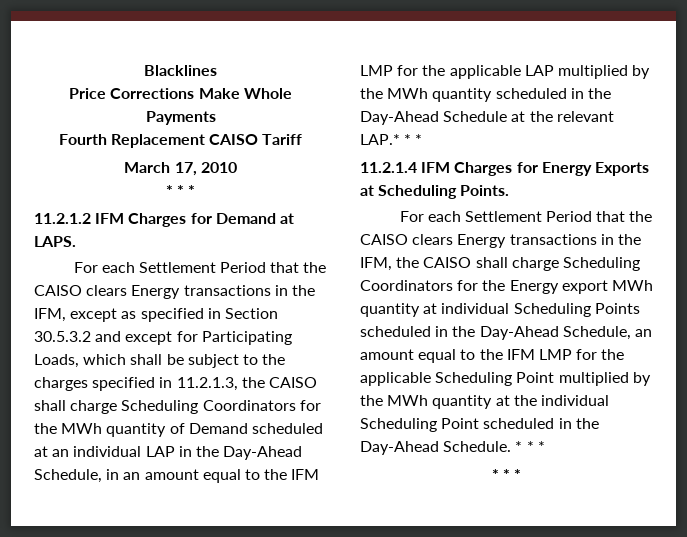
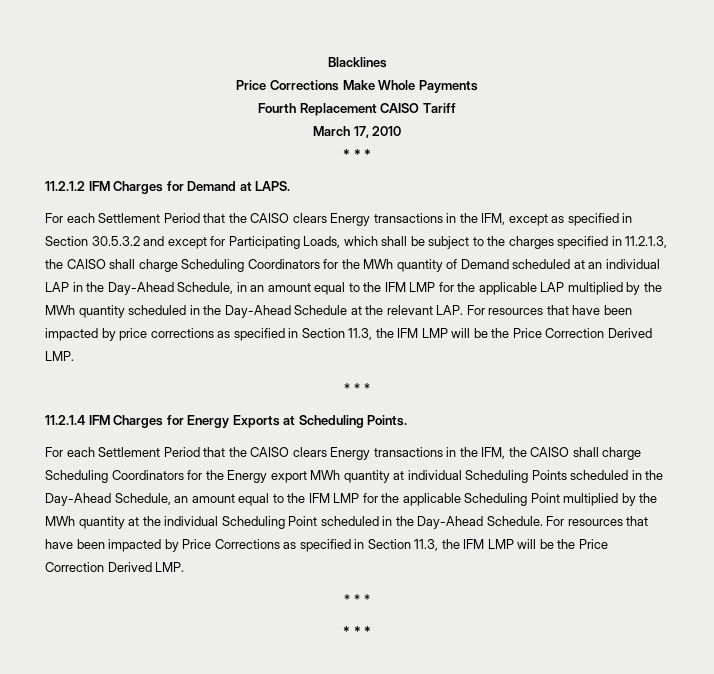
[360,134,400,145] LAP.* -> [436,305,632,315] [45,328,652,341] [45,351,74,361] [344,383,351,393] LAP. For resources that have been impacted by price corrections as specified in Section 11.3, the IFM LMP will be the Price Correction Derived LMP. // *
(512, 446) none -> [546,516,649,526] [45,539,608,552] [45,562,185,572] For resources that have been impacted by Price Corrections as specified in Section 11.3, the IFM LMP will be the Price Correction Derived LMP. //

